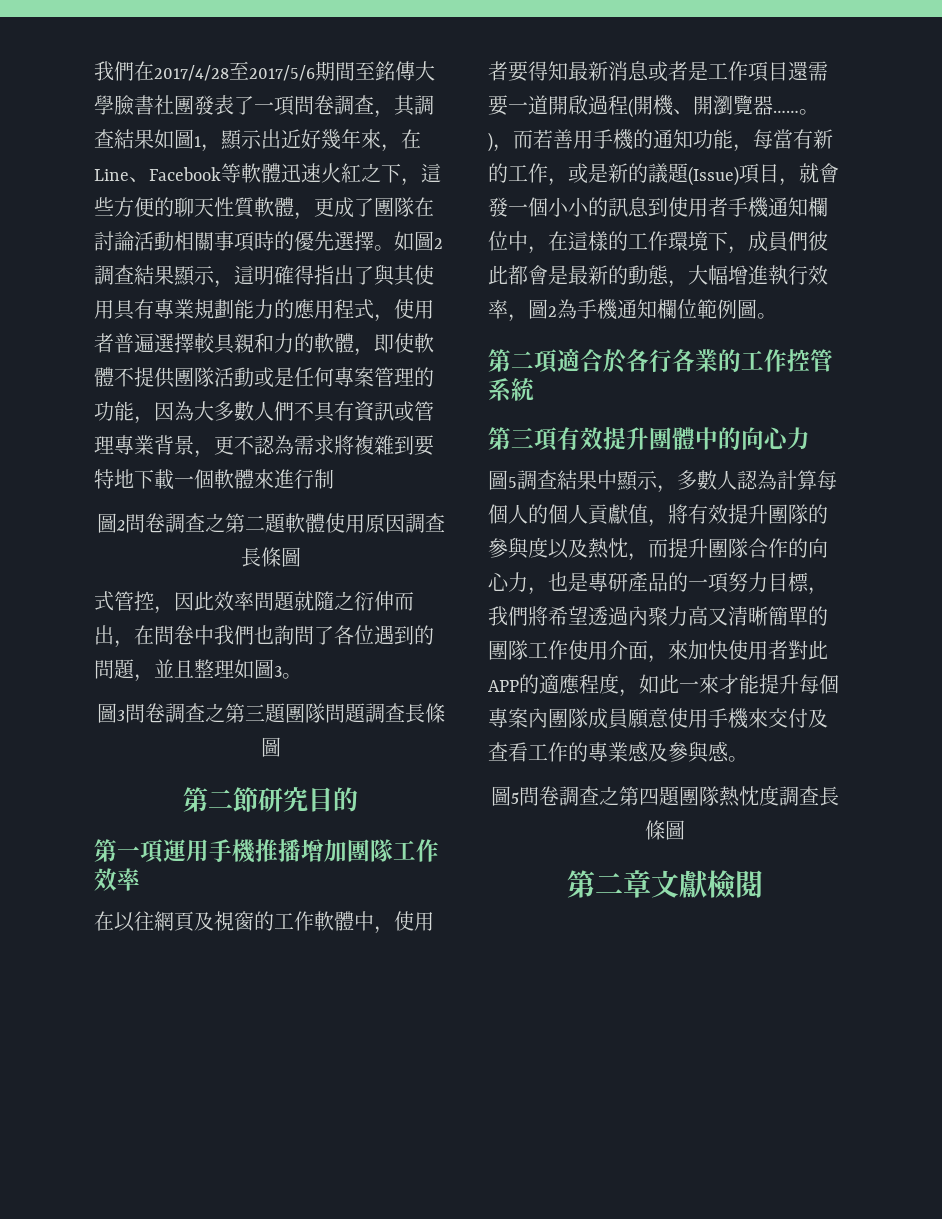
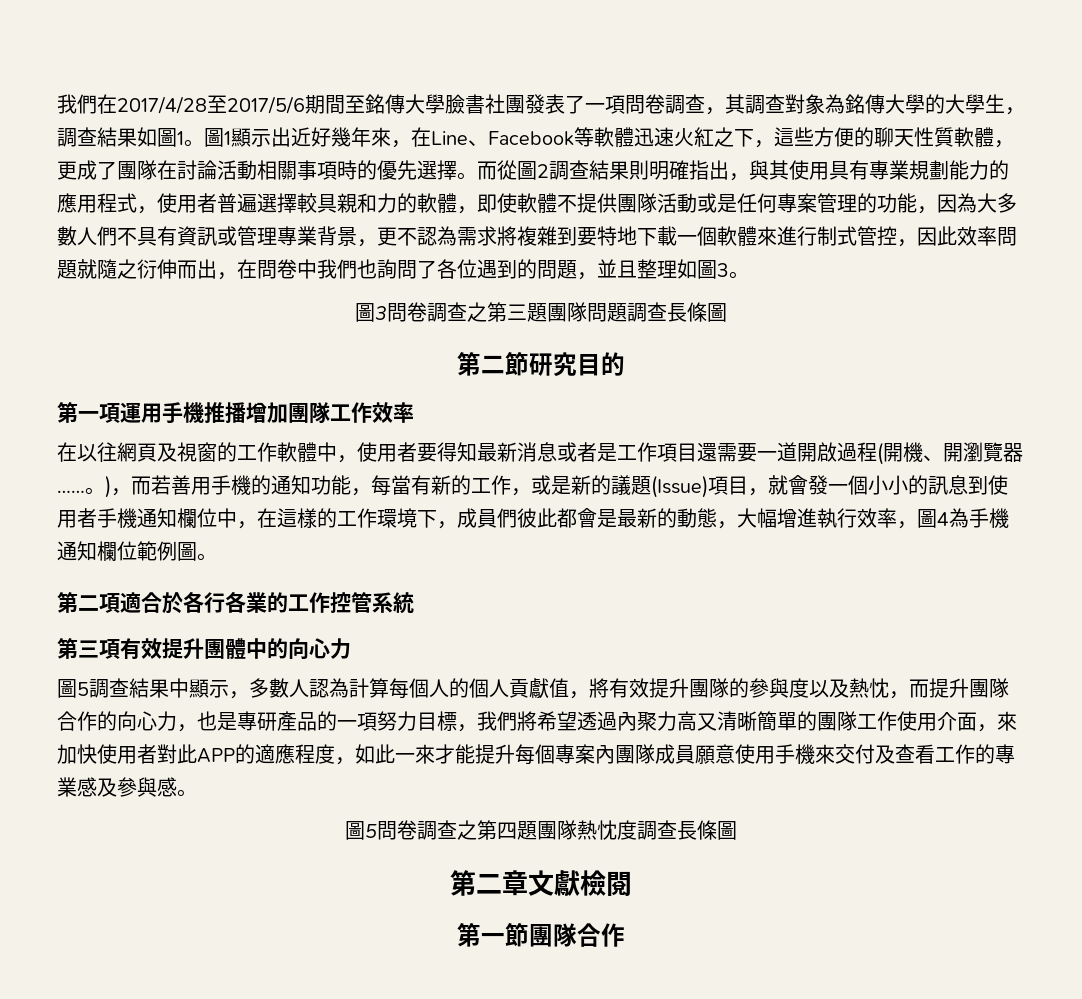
(114, 138) none -> [785,94,1025,115] [57,127,97,147] 對象為銘傳大學的大學生，調查
[201,144,221,152] ， -> [184,128,231,147] 。圖1
[394,231,414,251] 如 -> [477,160,517,180] 而從
[173,265,374,288] 顯示，這明確得指出了 -> [629,160,749,181] 則明確指出，
[96,513,445,533] [240,547,301,567] // 圖2問卷調查之第二題軟體使用原因調查長條圖 // -> (837, 236) none
[548,306,557,317] 2 -> [937,512,949,526] 4
(763, 884) none -> [457,923,625,947] // 第一節團隊合作

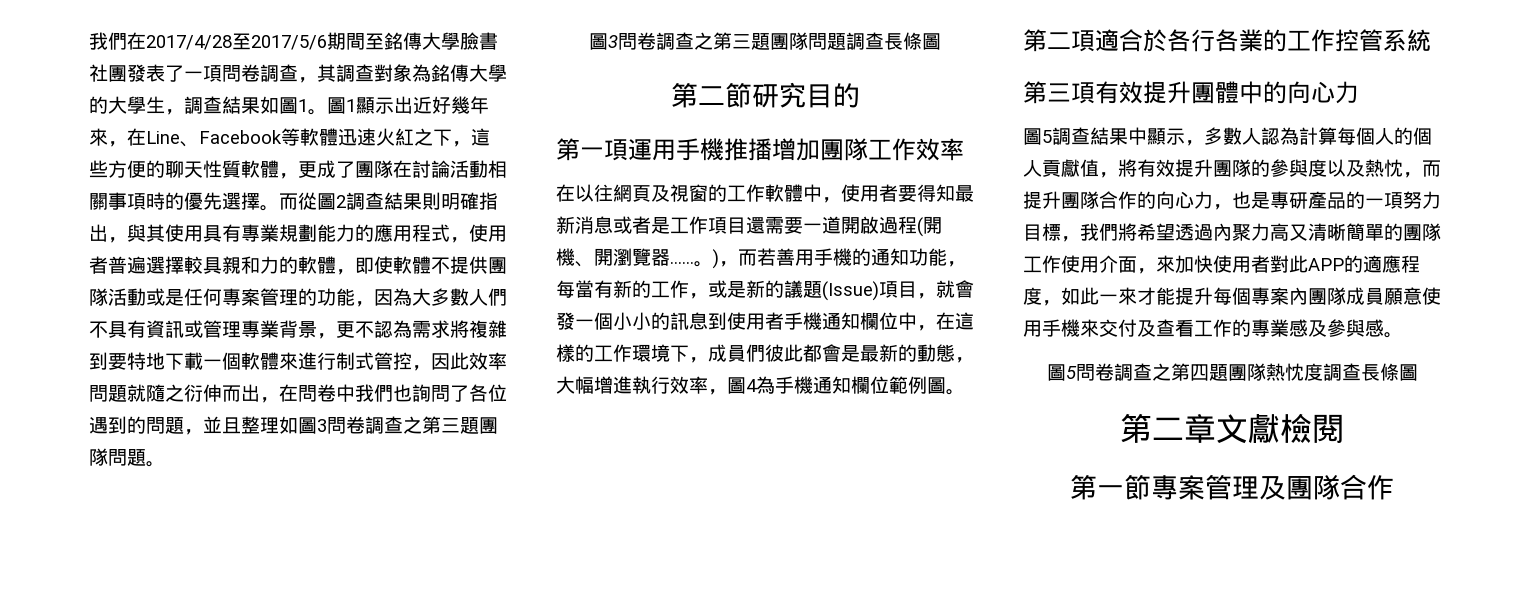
(729, 270) none -> [327,416,498,434] [89,448,146,466] 問卷調查之第三題團隊問題
(529, 935) none -> [1151,474,1286,500] 專案管理及

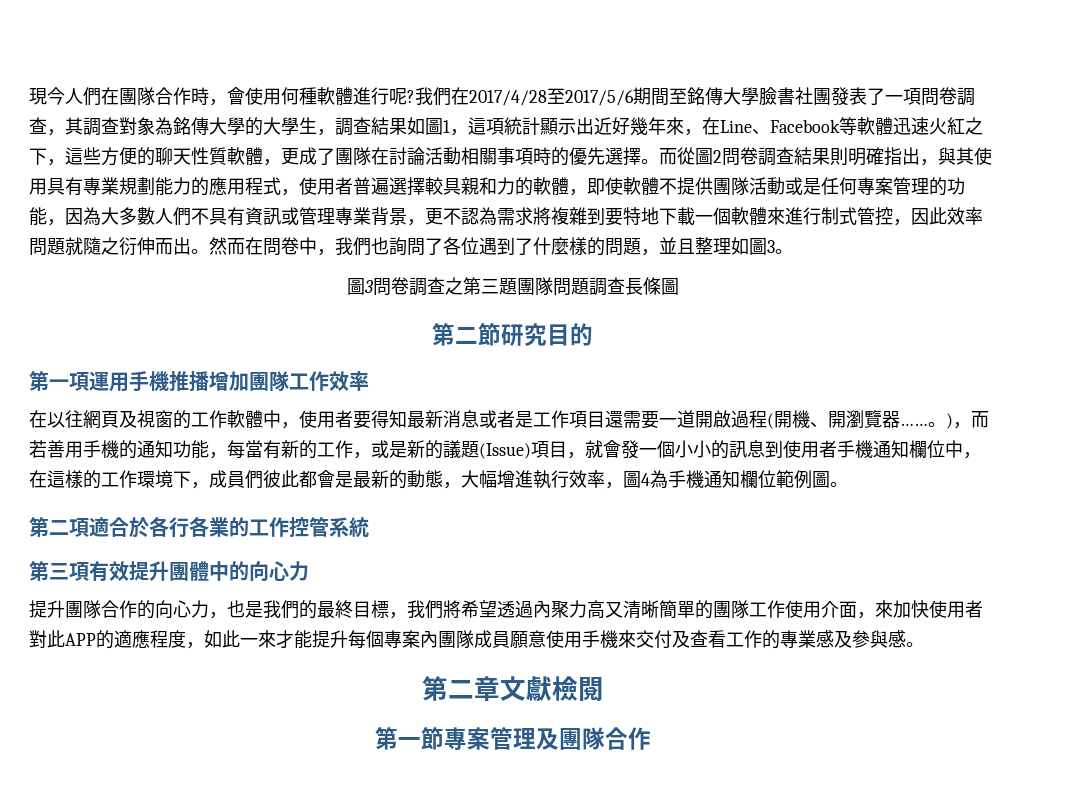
(89, 41) none -> [29,87,415,106] 現今人們在團隊合作時，會使用何種軟體進行呢?
[308,97,356,115] 。圖1 -> [450,117,540,136] ，這項統計
(346, 201) none -> [722,147,758,166] 問卷
[260,397,279,403] ， -> [191,237,245,255] 。然而
(355, 393) none -> [317,249,335,256] ，
(127, 425) none -> [515,237,587,255] 了什麼樣
[327,416,498,434] [89,448,146,466] 問卷調查之第三題團隊問題 -> (775, 246) none
[1023,127,1432,146] [1023,159,1441,178] 圖5調查結果中顯示，多數人認為計算每個人的個人貢獻值，將有效提升團隊的參與度以及熱忱，而 -> (309, 571) none
[1270,191,1441,209] 專研產品的一項努力 -> [263,600,353,619] 我們的最終
[1046,363,1418,381] // 圖5問卷調查之第四題團隊熱忱度調查長條圖 -> (924, 644) none

